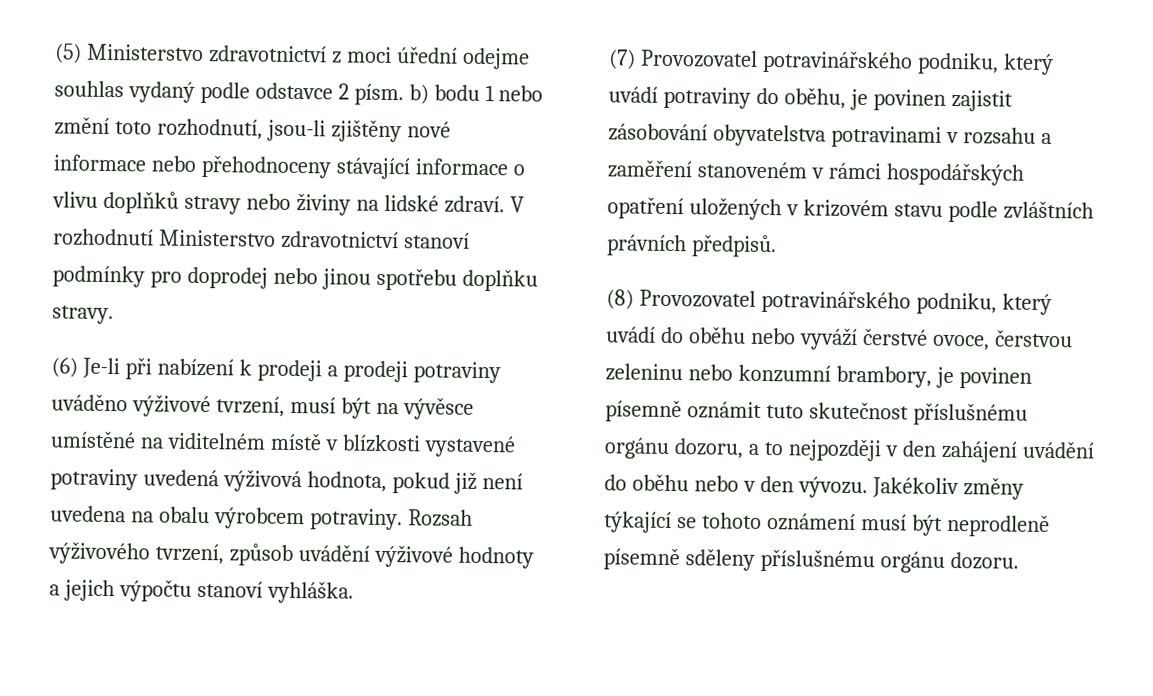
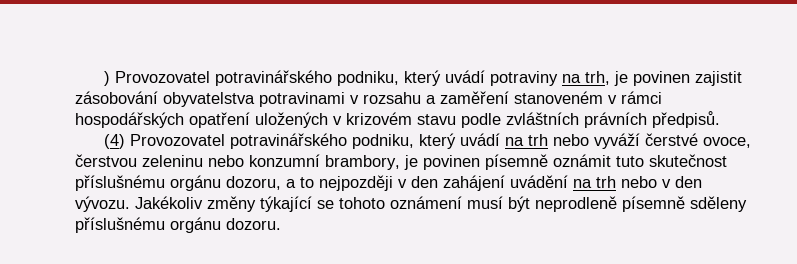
[55,43,530,70] [54,80,544,106] [54,116,451,143] [53,154,525,180] [52,190,525,216] [53,228,470,250] [52,265,538,292] [52,305,114,325] [51,357,501,384] [51,393,474,420] [50,430,516,458] [50,468,523,494] [50,505,473,531] [48,541,534,569] [49,579,354,604] [608,49,636,70] (5) Ministerstvo zdravotnictví z moci úřední odejme souhlas vydaný podle odstavce 2 písm. b) bodu 1 nebo změní toto rozhodnutí, jsou-li zjištěny nové informace nebo přehodnoceny stávající informace o vlivu doplňků stravy nebo živiny na lidské zdraví. V rozhodnutí Ministerstvo zdravotnictví stanoví podmínky pro doprodej nebo jinou spotřebu doplňku stravy. // (6) Je-li při nabízení k prodeji a prodeji potraviny uváděno výživové tvrzení, musí být na vývěsce umístěné na viditelném místě v blízkosti vystavené potraviny uvedená výživová hodnota, pokud již není uvedena na obalu výrobcem potraviny. Rozsah výživového tvrzení, způsob uvádění výživové hodnoty a jejich výpočtu stanoví vyhláška. // (7) -> [104,71,111,86] )
[755,87,846,109] do oběhu, -> [562,71,611,85] na trh,
[606,289,1052,316] [606,326,746,344] (8) Provozovatel potravinářského podniku, který uvádí do oběhu -> [104,133,549,149] (4) Provozovatel potravinářského podniku, který uvádí na trh
[604,473,689,492] do oběhu -> [573,176,616,188] na trh

